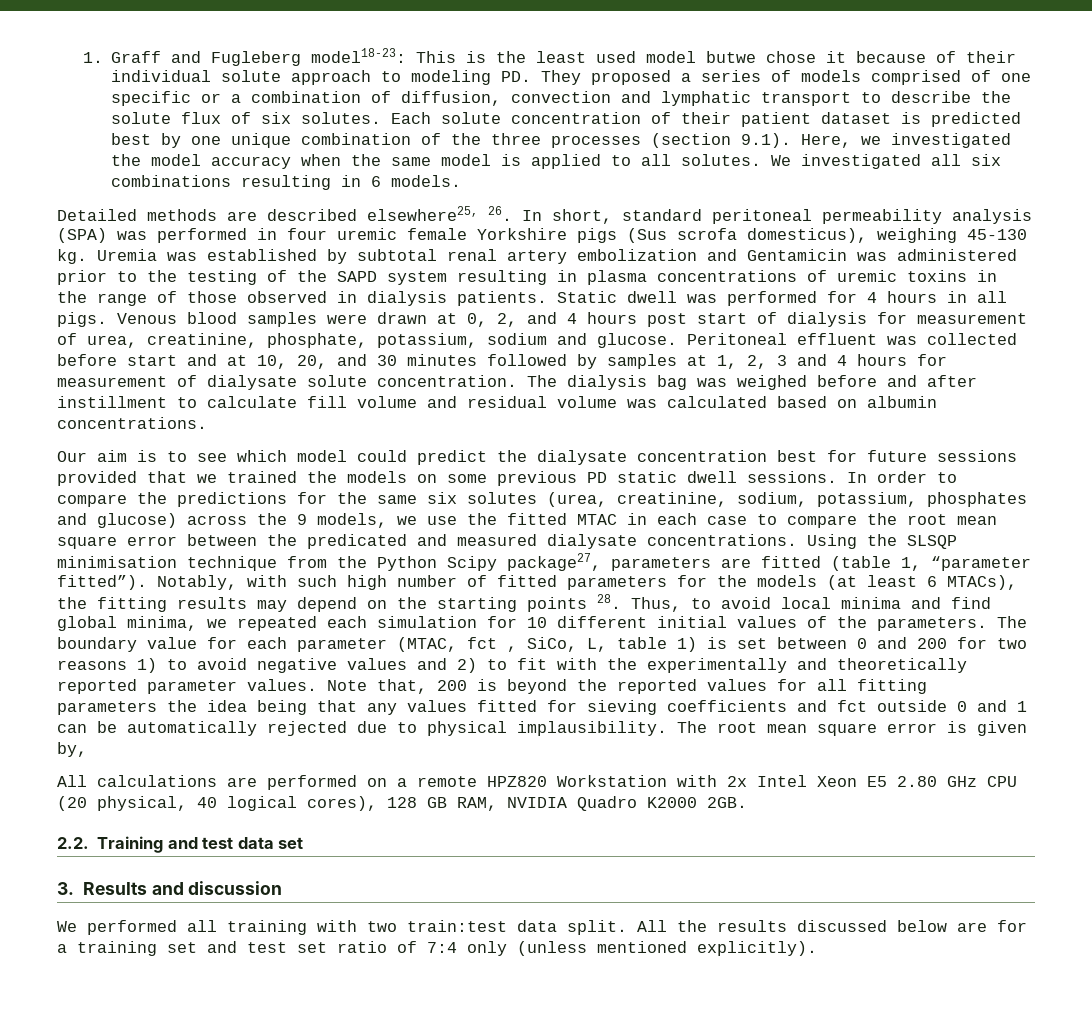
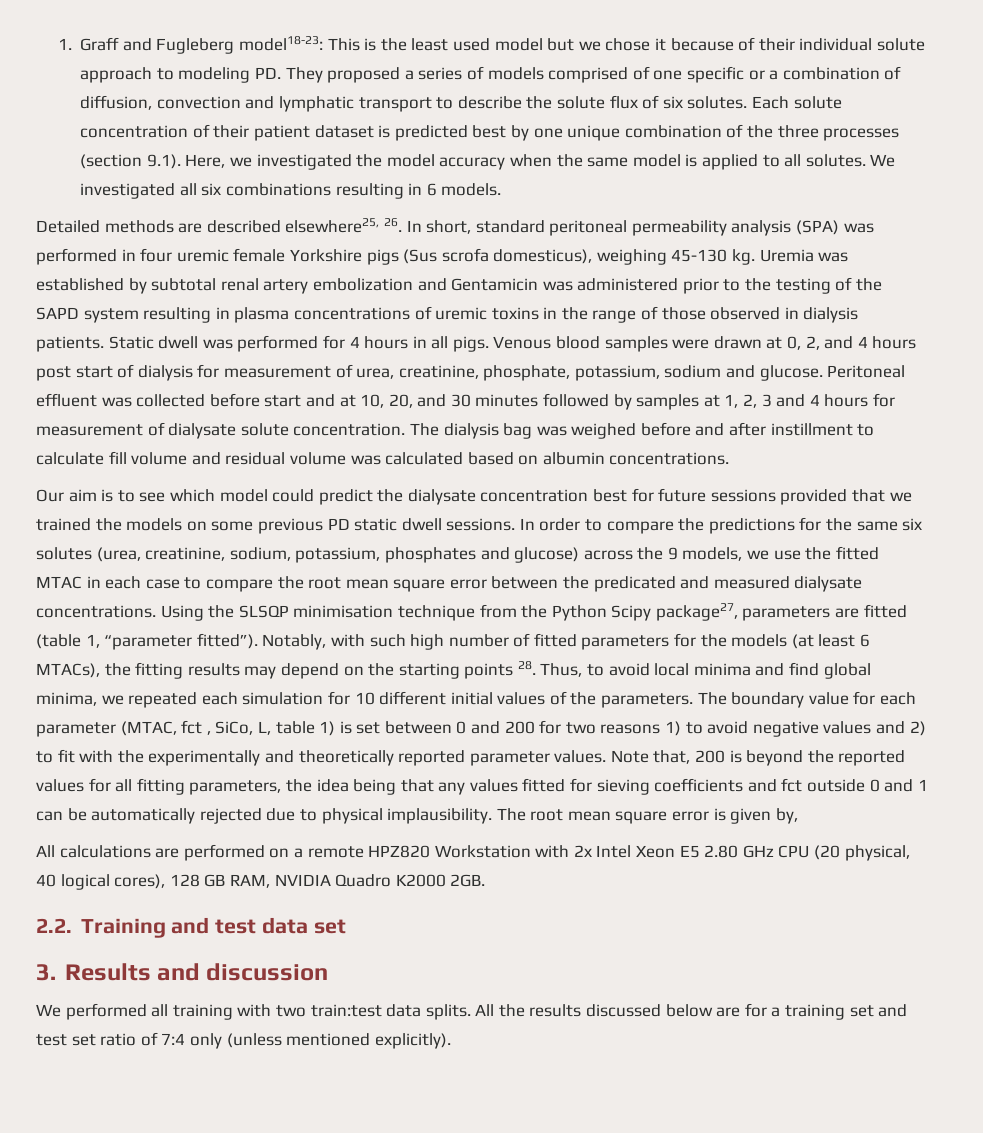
[706,51,757,63] butwe -> [547,38,601,51] but we
[57,701,157,715] parameters -> [189,780,282,795] parameters,
[567,920,627,935] split. -> [425,1004,471,1020] splits.

